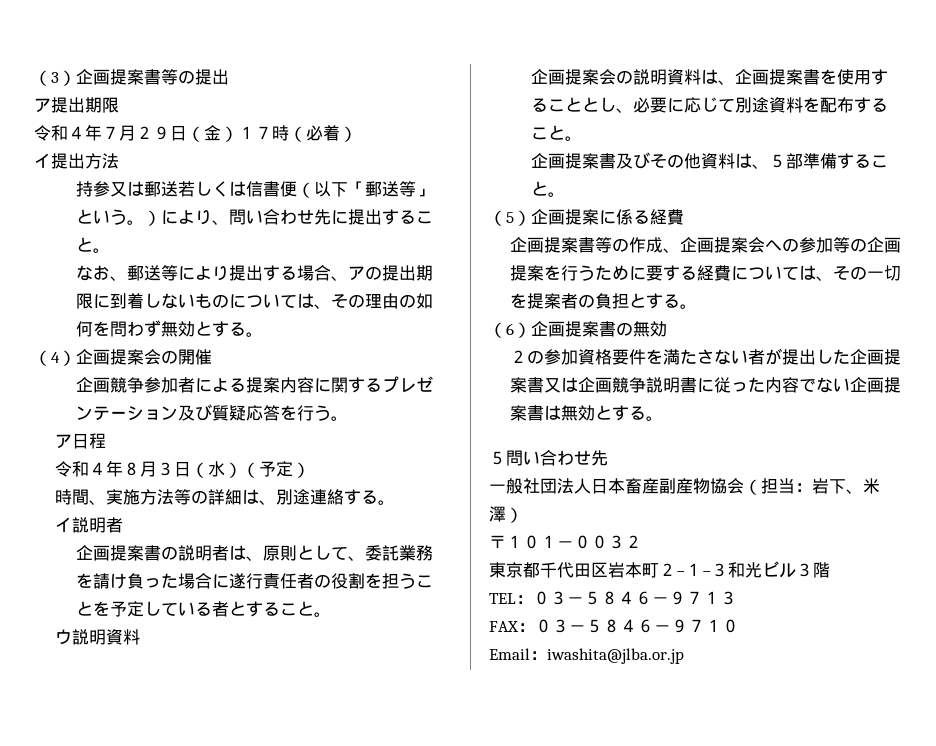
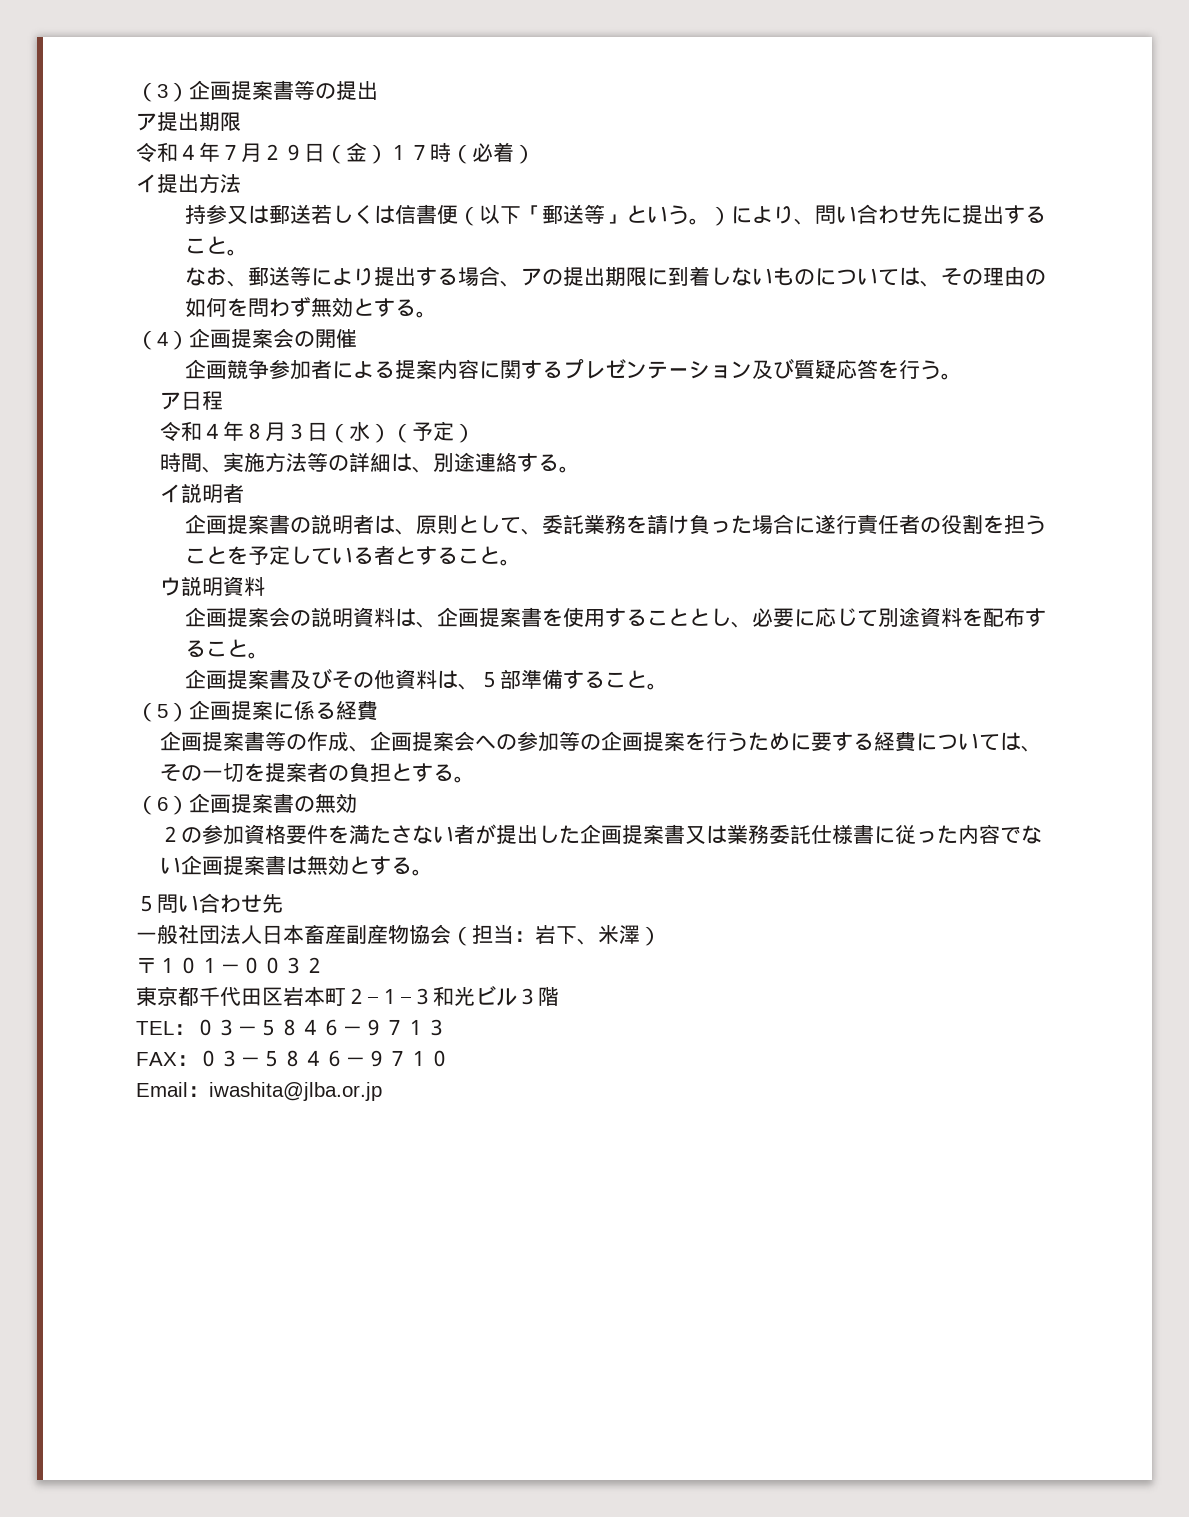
[578,377,681,393] 企画競争説明 -> [727,824,854,844] 業務委託仕様

